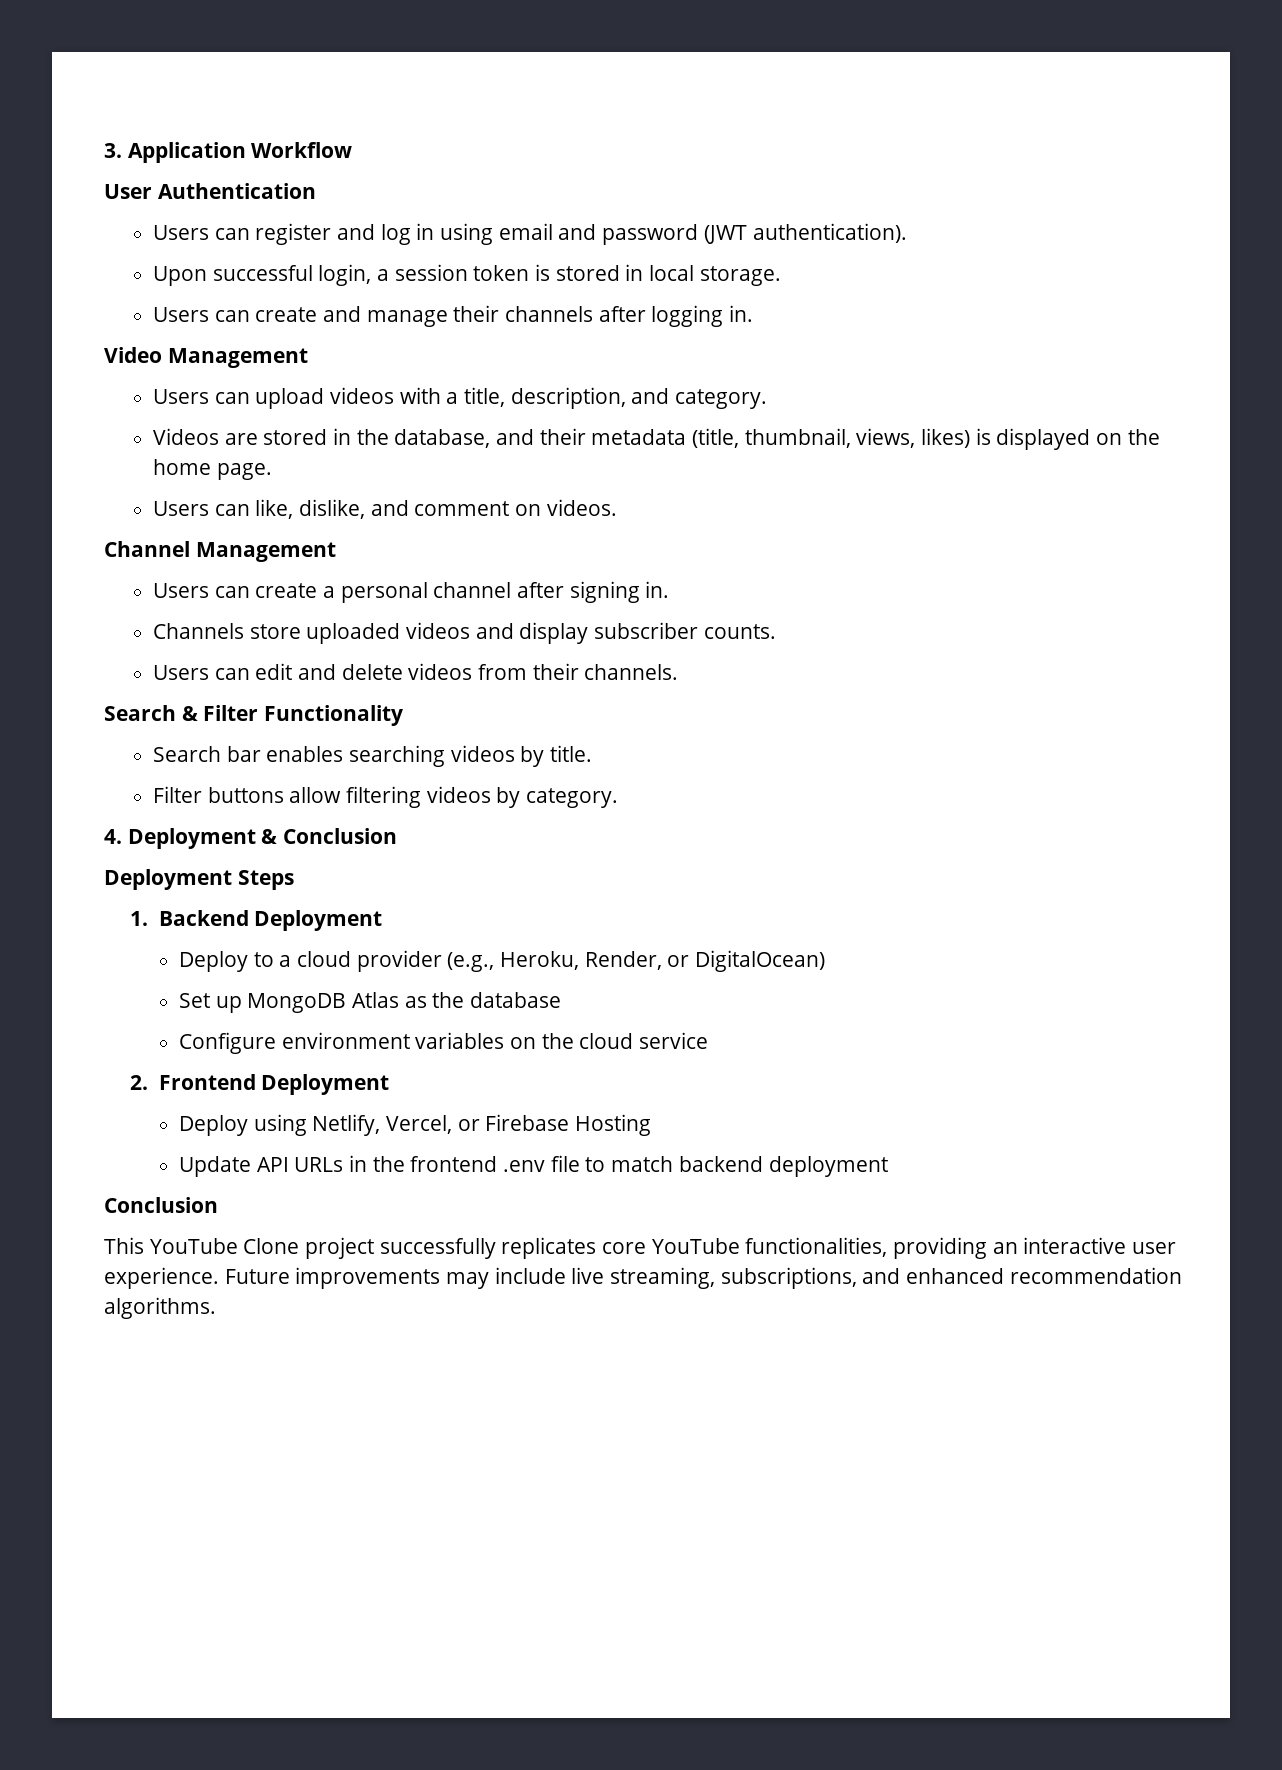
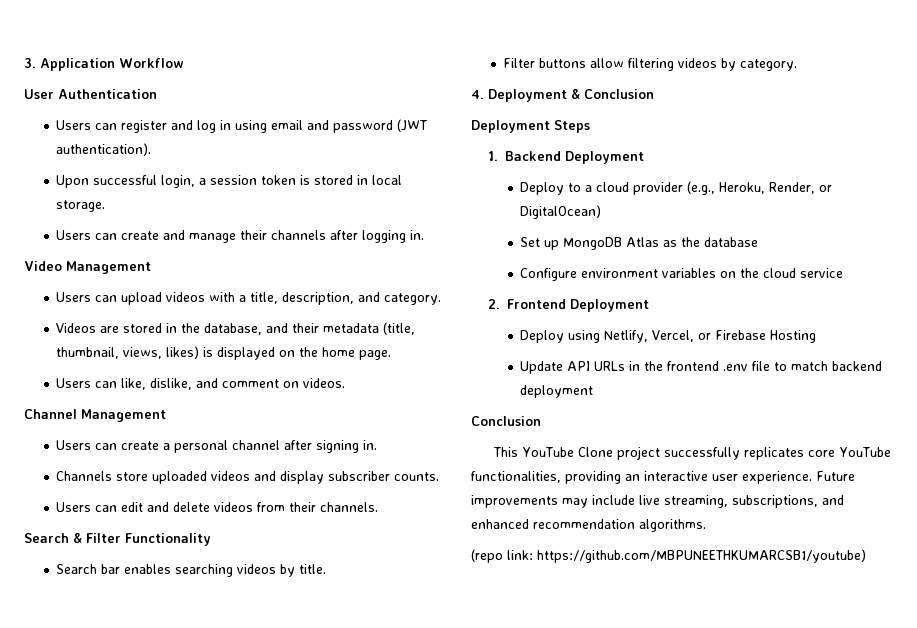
(216, 1308) none -> [471,549,866,563] // (repo link: https://github.com/MBPUNEETHKUMARCSB1/youtube)

